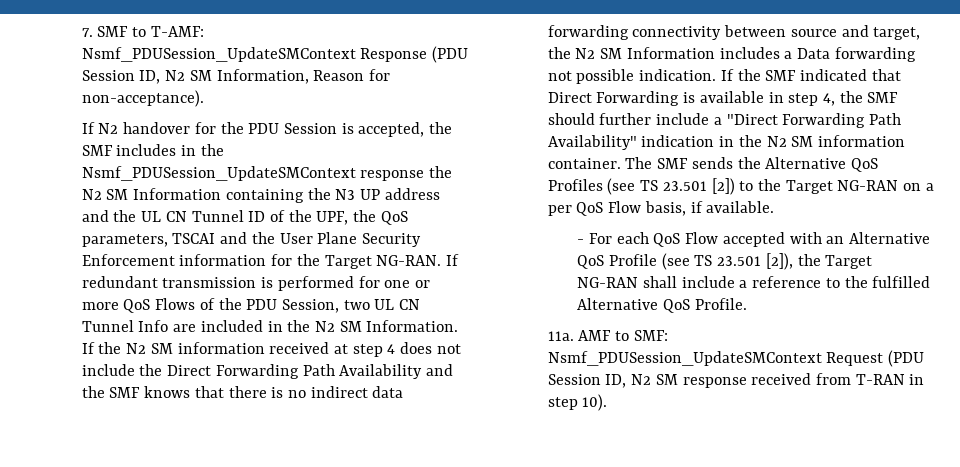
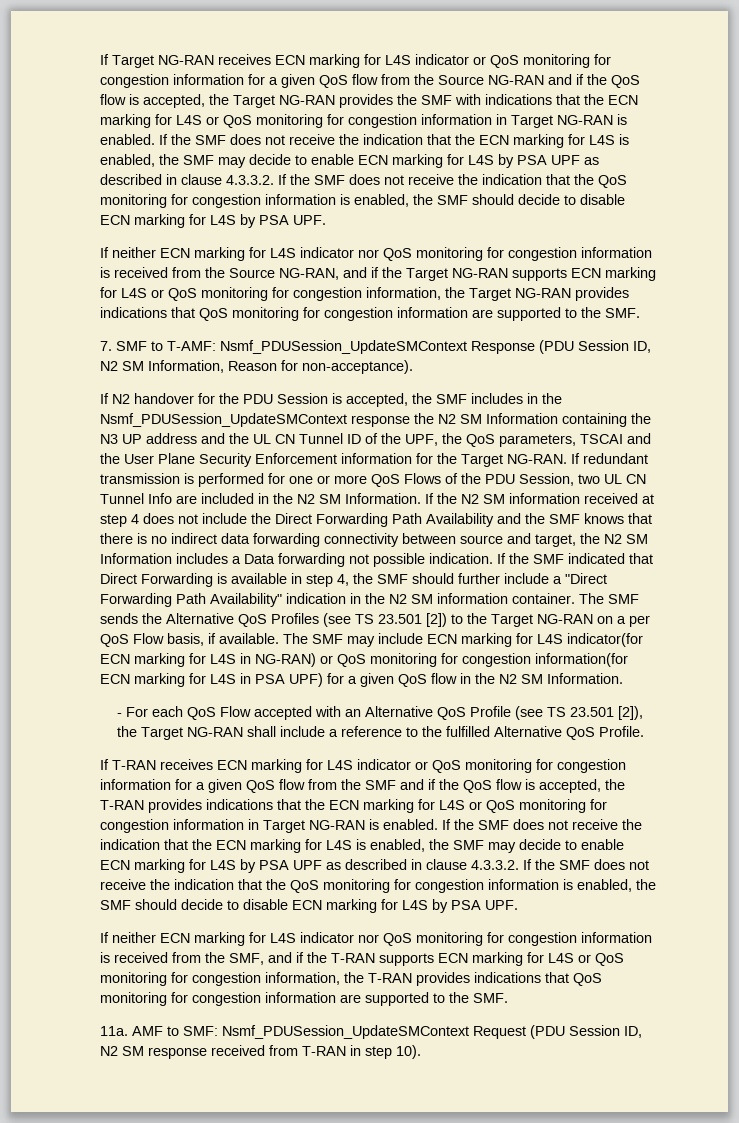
(81, 32) none -> [99,54,611,68] [99,74,640,88] [99,94,638,108] [99,114,627,128] [99,134,629,148] [99,154,599,168] [99,174,627,188] [99,194,625,208] [99,214,326,228] [99,247,652,261] [99,267,656,281] [99,287,629,301] [99,307,640,321] If Target NG-RAN receives ECN marking for L4S indicator or QoS monitoring for congestion information for a given QoS flow from the Source NG-RAN and if the QoS flow is accepted, the Target NG-RAN provides the SMF with indications that the ECN marking for L4S or QoS monitoring for congestion information in Target NG-RAN is enabled. If the SMF does not receive the indication that the ECN marking for L4S is enabled, the SMF may decide to enable ECN marking for L4S by PSA UPF as described in clause 4.3.3.2. If the SMF does not receive the indication that the QoS monitoring for congestion information is enabled, the SMF should decide to disable ECN marking for L4S by PSA UPF. // If neither ECN marking for L4S indicator nor QoS monitoring for congestion information is received from the Source NG-RAN, and if the Target NG-RAN supports ECN marking for L4S or QoS monitoring for congestion information, the Target NG-RAN provides indications that QoS monitoring for congestion information are supported to the SMF. //
(775, 207) none -> [282,633,643,647] [99,653,628,667] [99,673,623,687] The SMF may include ECN marking for L4S indicator(for ECN marking for L4S in NG-RAN) or QoS monitoring for congestion information(for ECN marking for L4S in PSA UPF) for a given QoS flow in the N2 SM Information.
(747, 304) none -> [99,759,626,773] [99,779,625,793] [99,799,607,813] [99,819,642,833] [99,839,624,853] [99,859,649,873] [99,879,656,893] [99,899,518,913] [99,932,652,946] [99,952,624,966] [99,972,602,986] [99,992,508,1006] // If T-RAN receives ECN marking for L4S indicator or QoS monitoring for congestion information for a given QoS flow from the SMF and if the QoS flow is accepted, the T-RAN provides indications that the ECN marking for L4S or QoS monitoring for congestion information in Target NG-RAN is enabled. If the SMF does not receive the indication that the ECN marking for L4S is enabled, the SMF may decide to enable ECN marking for L4S by PSA UPF as described in clause 4.3.3.2. If the SMF does not receive the indication that the QoS monitoring for congestion information is enabled, the SMF should decide to disable ECN marking for L4S by PSA UPF. // If neither ECN marking for L4S indicator nor QoS monitoring for congestion information is received from the SMF, and if the T-RAN supports ECN marking for L4S or QoS monitoring for congestion information, the T-RAN provides indications that QoS monitoring for congestion information are supported to the SMF.

